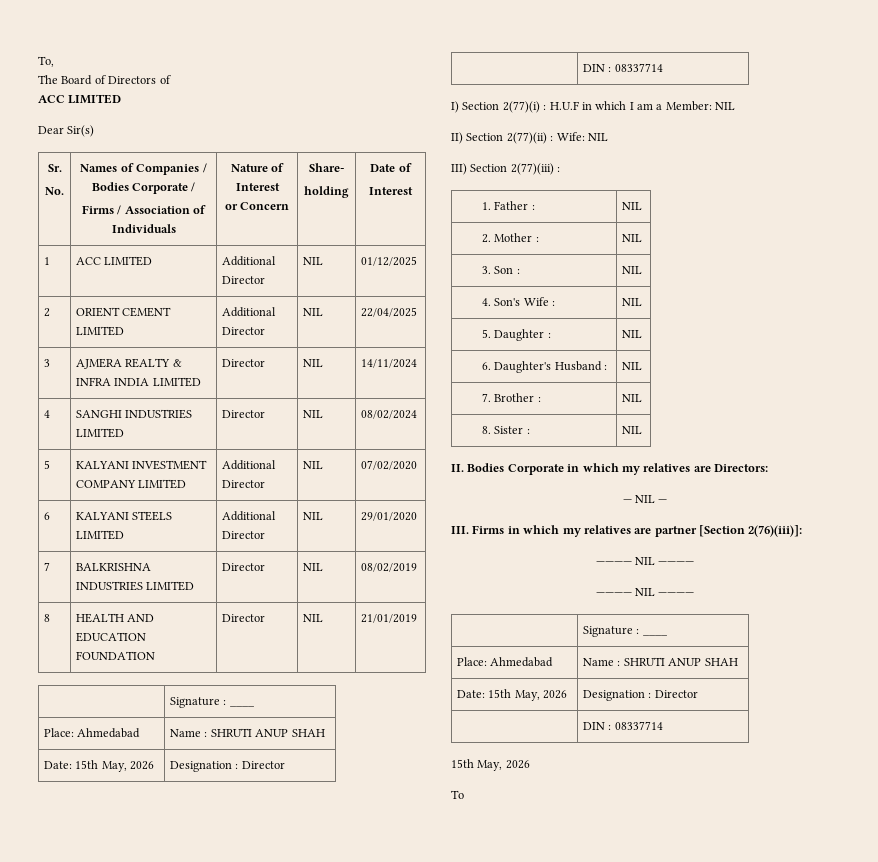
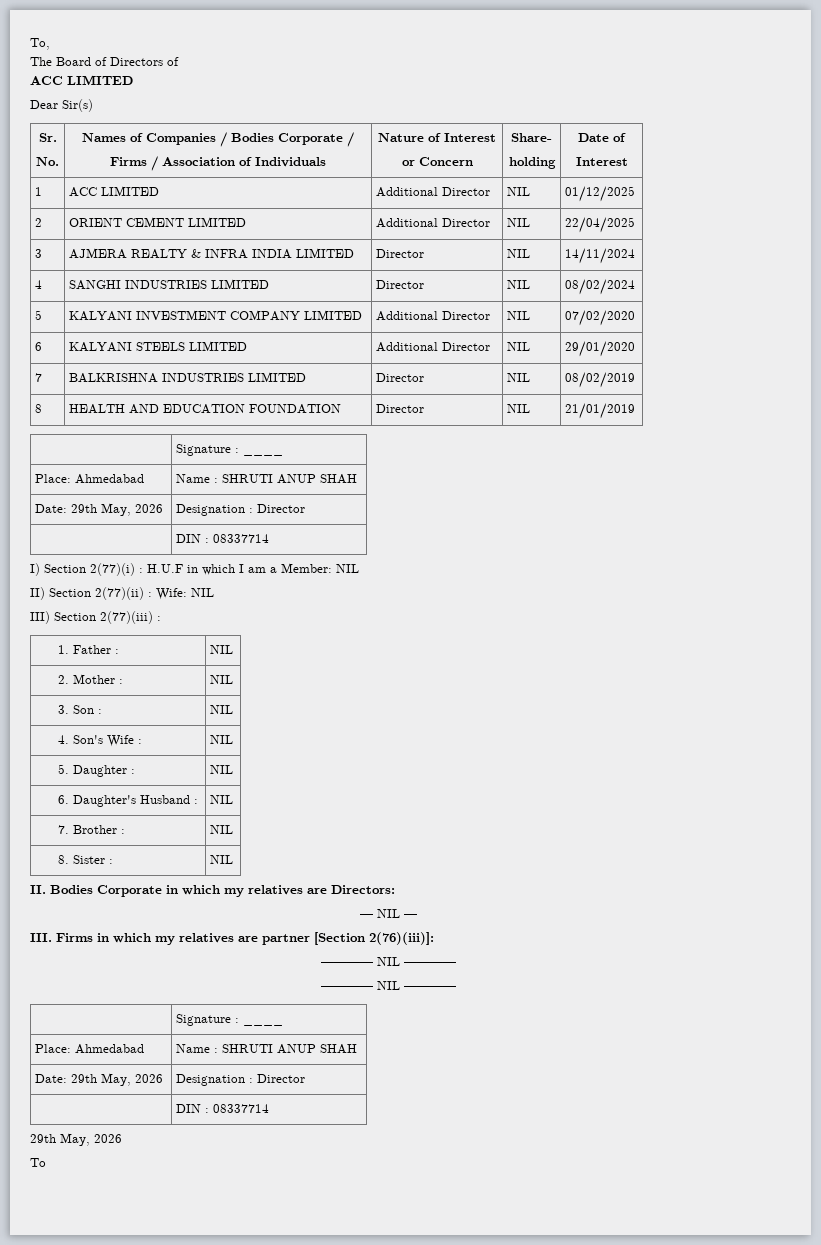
[75,760,99,769] 15th -> [71,504,98,513] 29th
[488,689,568,701] [583,690,698,701] [583,721,663,730] [451,759,474,768] 15th May, 2026 | Designation : Director // | DIN : 08337714 // 15th -> [71,1073,164,1086] [176,1074,306,1086] [176,1104,270,1113] [30,1134,56,1143] 29th May, 2026 | Designation : Director // | DIN : 08337714 // 29th

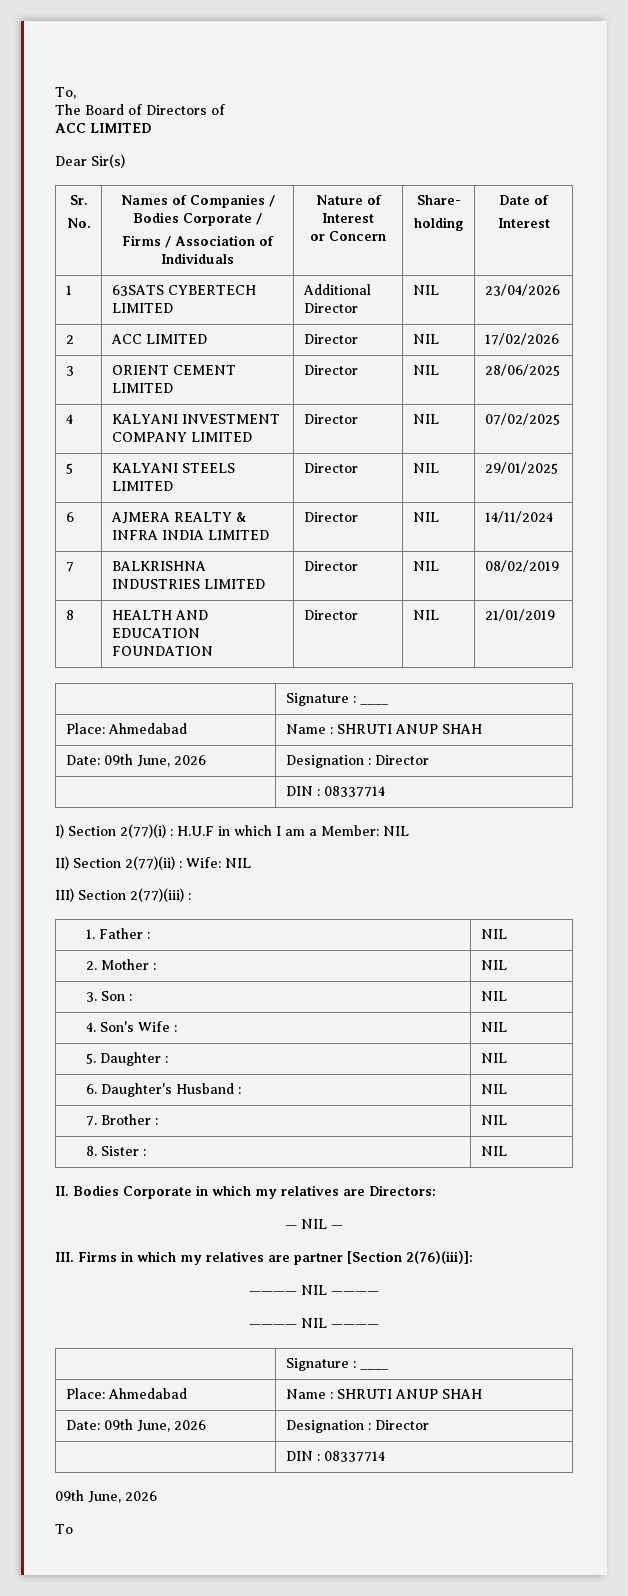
[69,186,160,197] [376,187,491,197] [507,187,531,196] [565,186,636,202] ACC LIMITED | Additional Director | NIL | 01/12/2025 -> [111,285,256,296] [111,303,173,313] [302,284,371,295] [303,303,358,313] [412,285,439,295] [484,284,560,296] 63SATS CYBERTECH LIMITED | Additional Director | NIL | 23/04/2026
(43, 222) none -> [110,334,207,344] [303,334,358,344] [412,334,439,344] [484,333,559,345] [65,366,74,376] | ACC LIMITED | Director | NIL | 17/02/2026 // 3
[376,218,491,228] [507,218,531,227] [565,217,636,233] [35,249,43,258] Additional Director | NIL | 22/04/2025 // 3 -> [303,365,358,375] [412,365,439,375] [484,364,560,376] [65,414,73,424] [111,414,280,424] [111,432,252,442] [303,414,358,424] [412,414,439,424] [484,413,560,425] [65,463,73,474] [111,463,235,473] [111,481,173,491] [303,463,358,473] [412,463,439,473] [484,462,558,474] [65,512,74,522] Director | NIL | 28/06/2025 // 4 | KALYANI INVESTMENT COMPANY LIMITED | Director | NIL | 07/02/2025 // 5 | KALYANI STEELS LIMITED | Director | NIL | 29/01/2025 // 6
[35,280,43,289] [69,279,270,290] [376,280,425,289] [507,280,531,289] [565,279,636,295] [35,310,43,320] [69,310,363,321] [376,311,491,321] [507,311,531,320] [565,310,636,326] [35,342,43,351] [69,341,248,352] [376,342,491,352] [507,342,531,351] [565,341,636,357] // 4 | SANGHI INDUSTRIES LIMITED | Director | NIL | 08/02/2024 // 5 | KALYANI INVESTMENT COMPANY LIMITED | Additional Director | NIL | 07/02/2020 // 6 | KALYANI STEELS LIMITED | Additional Director | NIL | 29/01/2020 -> (553, 517) none
[71,503,132,516] 29th May, -> [103,754,170,767] 09th June,
[71,1073,164,1086] [176,1074,306,1086] [176,1104,270,1113] [30,1133,90,1146] 29th May, 2026 | Designation : Director // | DIN : 08337714 // 29th May, -> [103,1419,206,1432] [285,1420,429,1433] [285,1451,385,1462] [55,1490,121,1503] 09th June, 2026 | Designation : Director // | DIN : 08337714 // 09th June,

